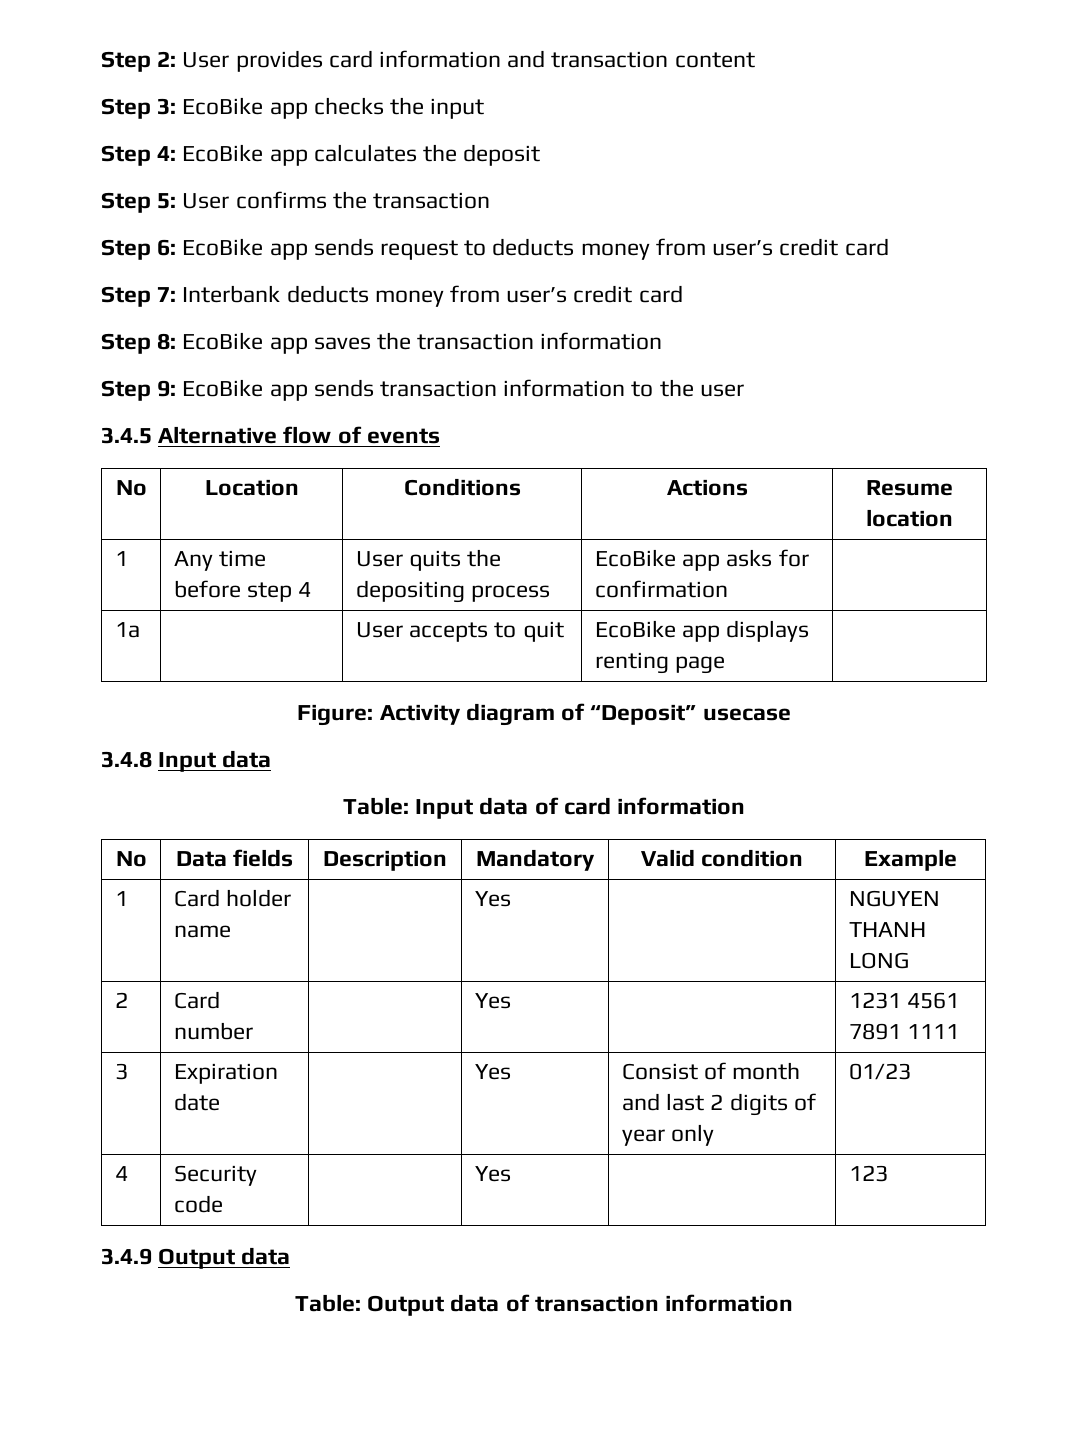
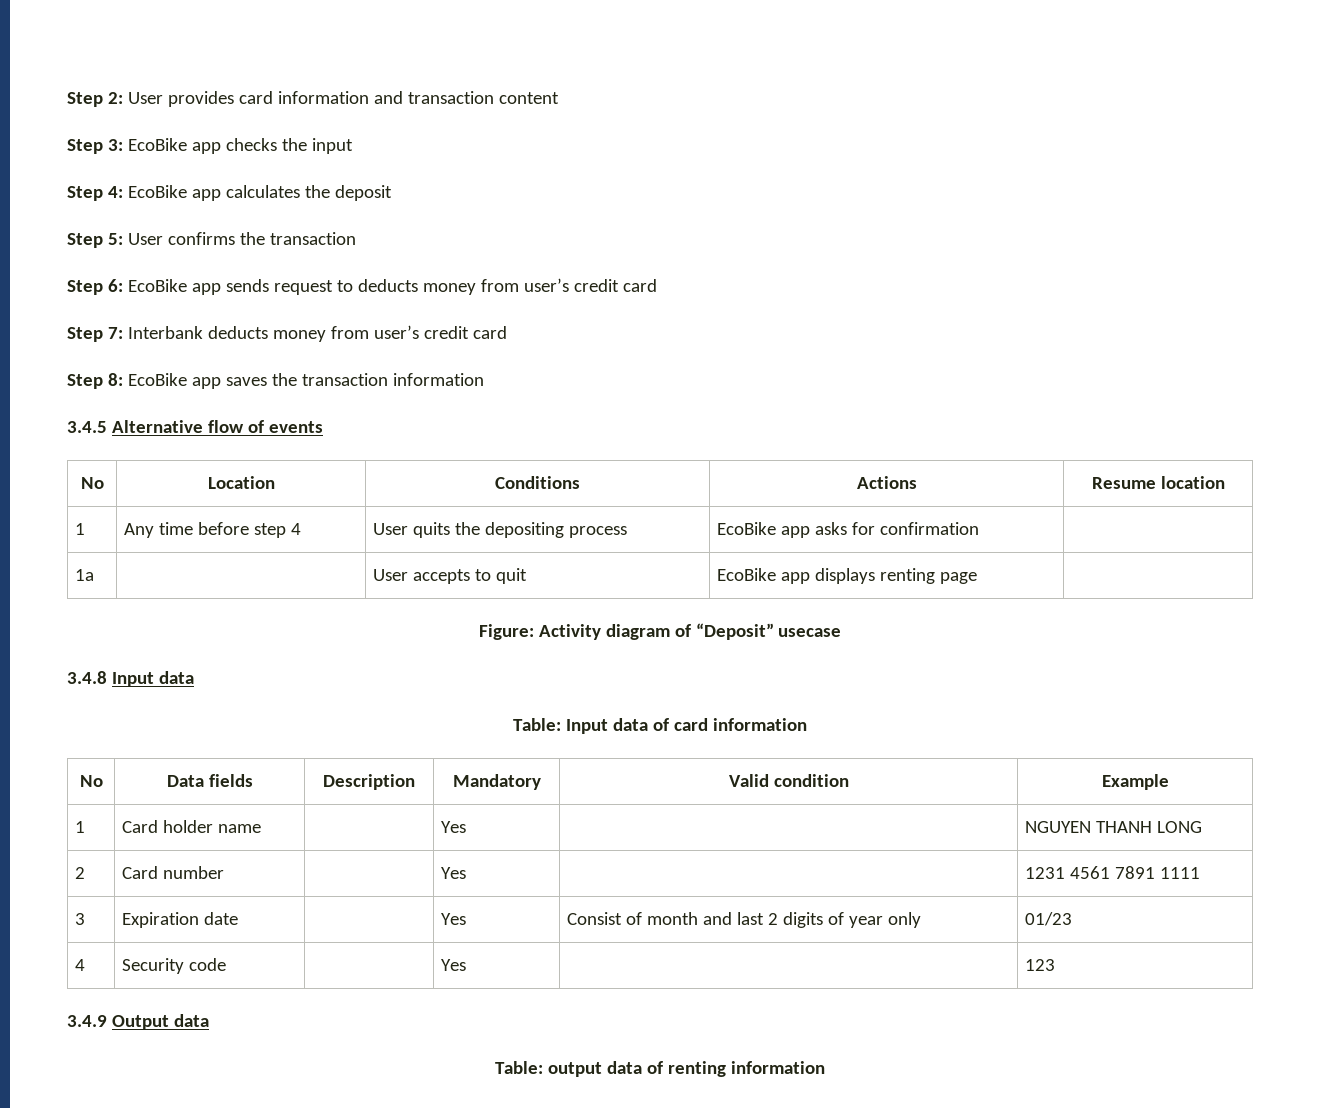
[101,379,744,401] // Step 9: EcoBike app sends transaction information to the user -> (484, 379) none
[367,1294,659,1316] Output data of transaction -> [548,1061,726,1077] output data of renting

